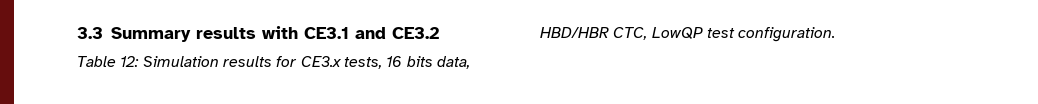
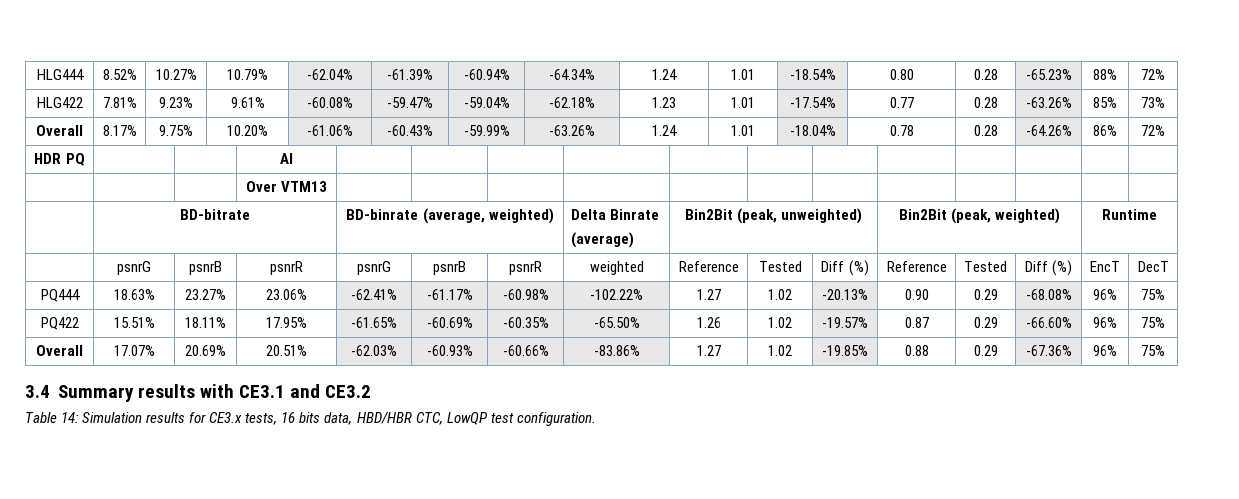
[77,27,103,39] 3.3 -> [36,69,84,80] [102,69,137,80] [155,69,197,80] [227,69,268,80] [307,69,353,80] [387,69,433,80] [463,69,510,80] [549,69,595,80] [652,69,677,80] [731,69,755,80] [789,69,836,80] [889,69,914,80] [973,69,998,80] [1025,69,1072,80] [1093,69,1117,80] [1141,69,1165,80] [36,97,83,108] [102,97,137,108] [159,97,193,108] [230,97,265,108] [307,97,353,108] [387,97,433,108] [463,97,510,108] [549,97,595,108] [652,97,676,108] [731,97,755,108] [789,97,836,108] [889,97,914,108] [973,97,998,108] [1025,97,1072,108] [1093,97,1117,108] [1141,97,1165,108] [36,125,83,136] [102,125,137,136] [159,125,193,136] [227,125,268,136] [307,125,353,136] [387,125,433,136] [463,125,510,136] [549,125,595,136] [652,125,677,136] [731,125,755,136] [789,125,836,136] [889,125,914,136] [973,125,998,136] [1025,125,1072,136] [1093,125,1117,136] [1141,125,1165,136] [34,153,85,166] [280,153,293,164] [245,181,328,192] [180,209,250,220] [346,208,554,224] [571,209,660,220] [571,232,635,248] [684,208,863,224] [898,208,1061,224] [1102,209,1157,220] [117,261,151,275] [189,261,222,275] [270,261,303,275] [357,261,391,275] [433,261,466,275] [509,261,542,275] [589,261,644,275] [678,261,739,272] [758,261,802,272] [821,260,869,276] [886,261,947,272] [964,261,1007,272] [1024,260,1073,276] [1090,261,1120,272] [1137,261,1169,272] [40,289,80,302] [113,289,155,300] [185,289,226,300] [266,289,307,300] [351,289,397,300] [426,289,473,300] [502,289,549,300] [590,289,643,300] [696,289,721,300] [768,289,792,300] [822,289,868,300] [904,289,929,300] [973,289,998,300] [1025,289,1072,300] [1093,289,1117,300] [1141,289,1165,300] [40,317,79,330] [113,317,155,328] [185,317,226,328] [266,317,307,328] [351,317,397,328] [426,317,473,328] [502,317,549,328] [593,317,640,328] [696,317,721,328] [768,317,792,328] [822,317,868,328] [904,317,929,328] [973,317,998,328] [1025,317,1072,328] [1093,317,1117,328] [1141,317,1165,328] [36,345,83,356] [113,345,155,356] [185,345,226,356] [266,345,307,356] [351,345,397,356] [426,345,473,356] [502,345,549,356] [593,345,640,356] [696,345,721,356] [768,345,792,356] [822,345,868,356] [904,345,929,356] [973,345,998,356] [1025,345,1072,356] [1093,345,1117,356] [1141,345,1165,356] [25,385,50,398] HLG444 | 8.52% | 10.27% | 10.79% | -62.04% | -61.39% | -60.94% | -64.34% | 1.24 | 1.01 | -18.54% | 0.80 | 0.28 | -65.23% | 88% | 72% // HLG422 | 7.81% | 9.23% | 9.61% | -60.08% | -59.47% | -59.04% | -62.18% | 1.23 | 1.01 | -17.54% | 0.77 | 0.28 | -63.26% | 85% | 73% // Overall | 8.17% | 9.75% | 10.20% | -61.06% | -60.43% | -59.99% | -63.26% | 1.24 | 1.01 | -18.04% | 0.78 | 0.28 | -64.26% | 86% | 72% // HDR PQ | | | AI | | | | | | | | | | | | // | | | Over VTM13 | | | | | | | | | | | | // | BD-bitrate | BD-binrate (average, weighted) | Delta Binrate // (average) | Bin2Bit (peak, unweighted) | Bin2Bit (peak, weighted) | Runtime // | psnrG | psnrB | psnrR | psnrG | psnrB | psnrR | weighted | Reference | Tested | Diff (%) | Reference | Tested | Diff (%) | EncT | DecT // PQ444 | 18.63% | 23.27% | 23.06% | -62.41% | -61.17% | -60.98% | -102.22% | 1.27 | 1.02 | -20.13% | 0.90 | 0.29 | -68.08% | 96% | 75% // PQ422 | 15.51% | 18.11% | 17.95% | -61.65% | -60.69% | -60.35% | -65.50% | 1.26 | 1.02 | -19.57% | 0.87 | 0.29 | -66.60% | 96% | 75% // Overall | 17.07% | 20.69% | 20.51% | -62.03% | -60.93% | -60.66% | -83.86% | 1.27 | 1.02 | -19.85% | 0.88 | 0.29 | -67.36% | 96% | 75% // 3.4
[120,56,140,67] 12: -> [61,412,80,423] 14:

